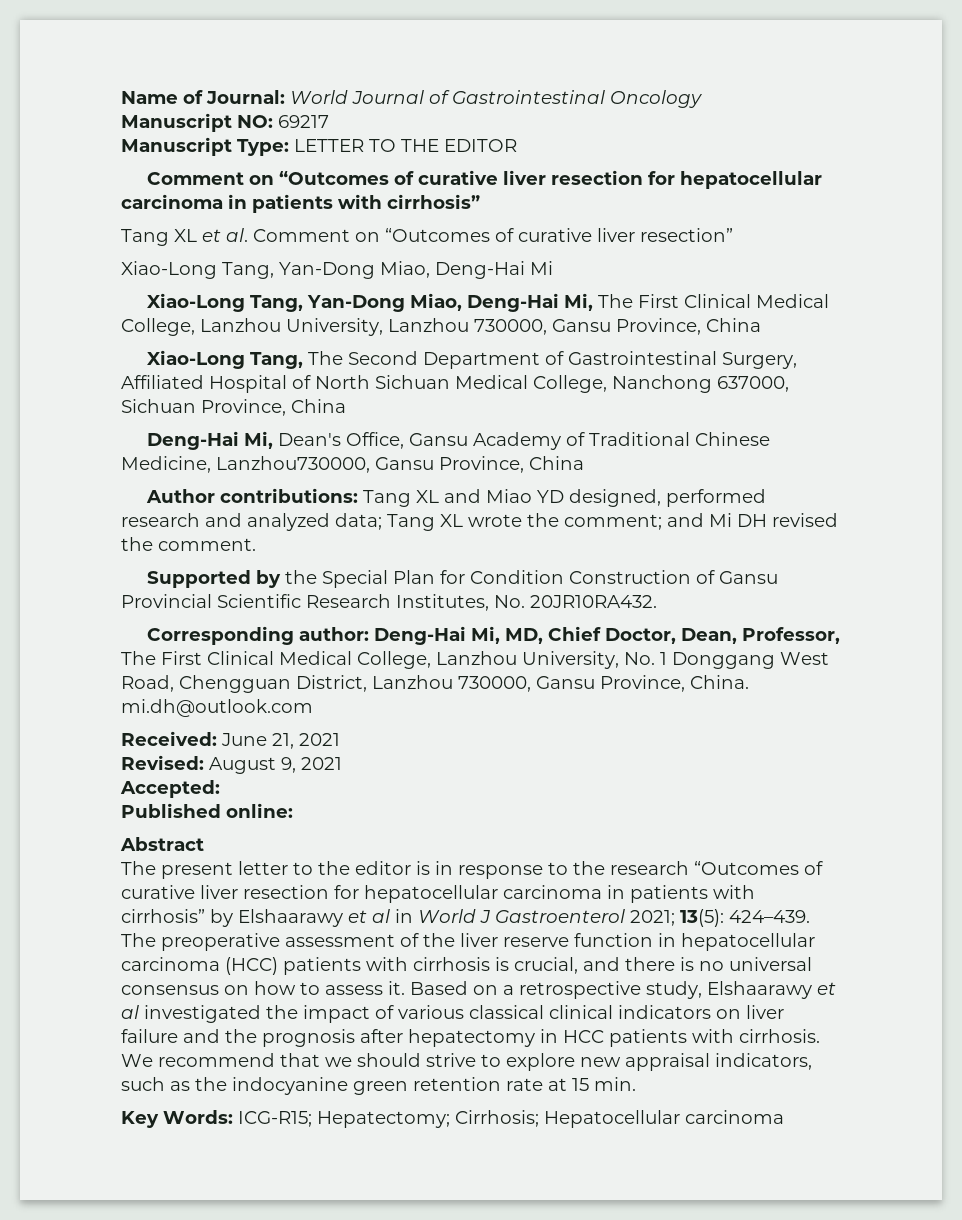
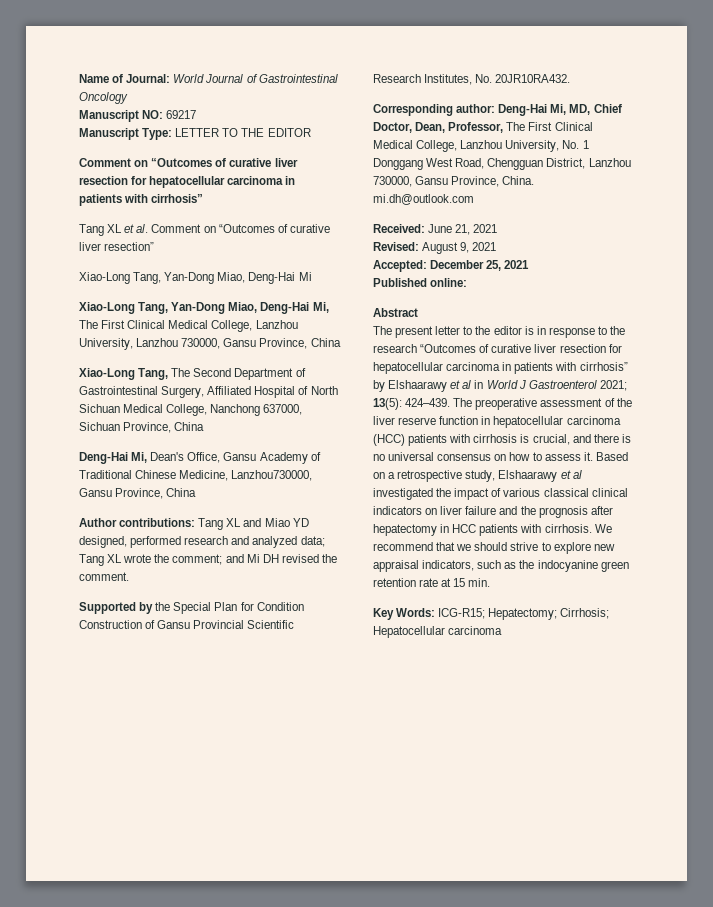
(220, 789) none -> [430,260,530,271] December 25, 2021

